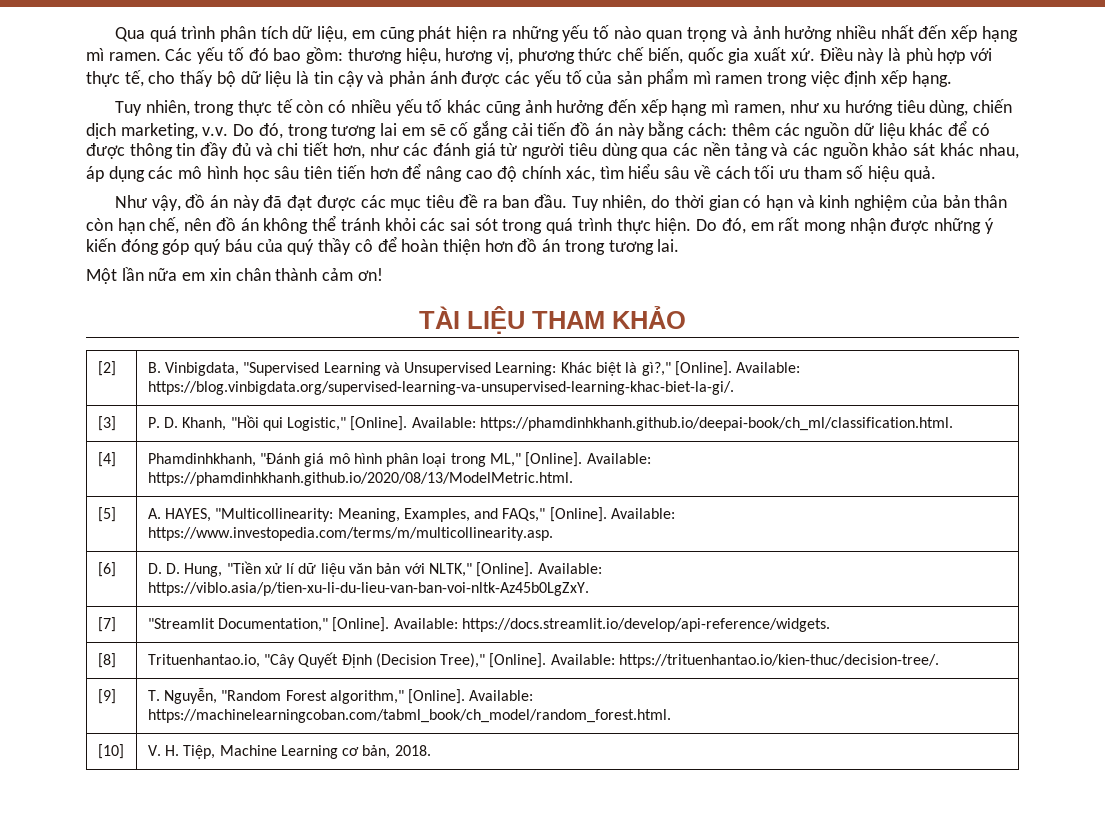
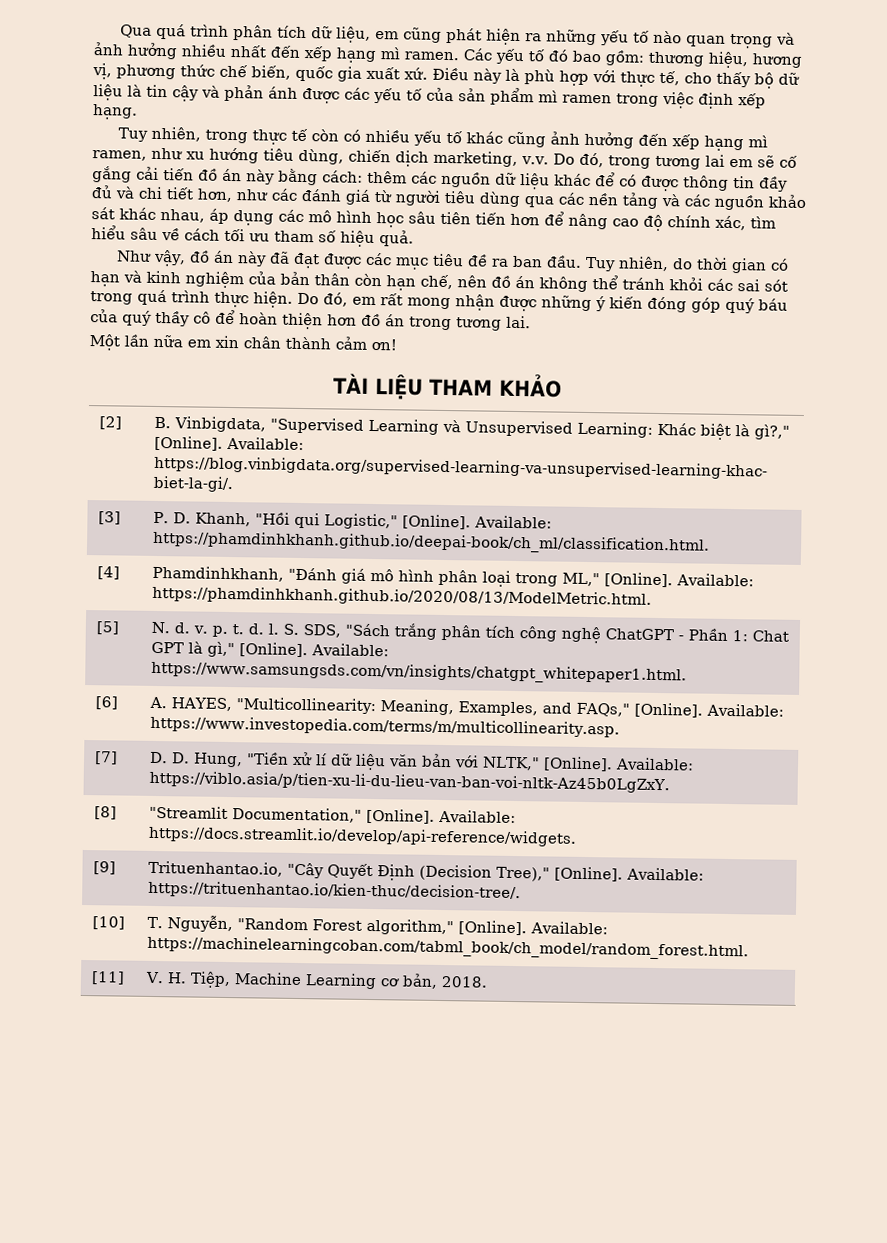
(116, 514) none -> [151,621,790,644] [151,641,390,658] [151,660,688,685] [95,696,119,710] | N. d. v. p. t. d. l. S. SDS, "Sách trắng phân tích công nghệ ChatGPT - Phần 1: Chat GPT là gì," [Online]. Available: https://www.samsungsds.com/vn/insights/chatgpt_whitepaper1.html. // [6]
[97,562,116,577] [6] -> [94,751,119,765] [7]
[97,617,116,632] [7] -> [94,806,118,820] [8]
[97,653,116,668] [8] -> [93,861,117,875] [9]
[97,689,116,704] [9] -> [92,916,126,930] [10]
[97,744,124,759] [10] -> [91,971,126,985] [11]

